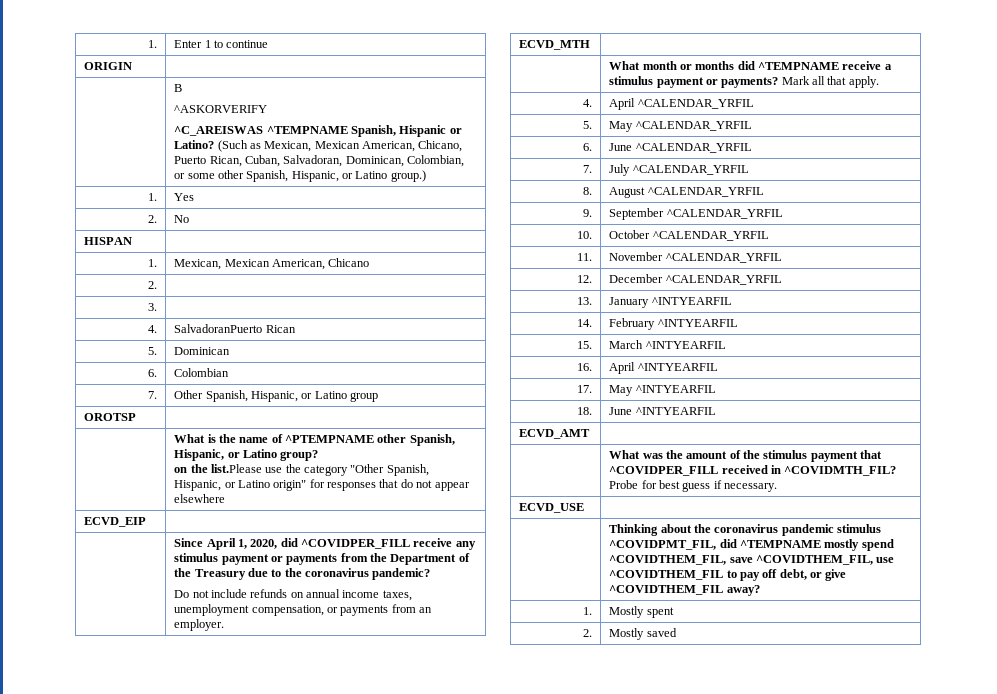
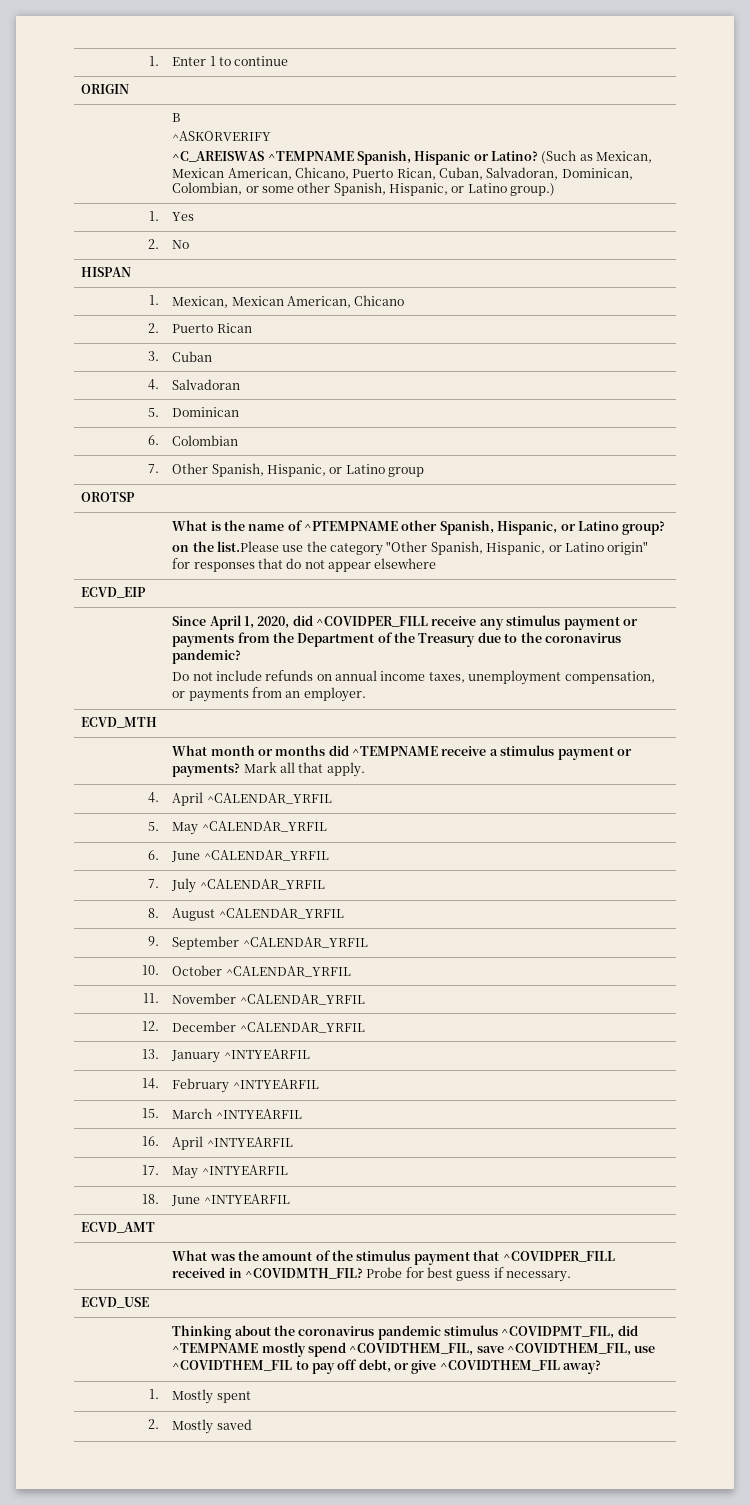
(157, 285) none -> [172,323,252,333] Puerto Rican
[147,325,157,333] [174,324,296,333] // 4. | SalvadoranPuerto Rican -> [172,351,213,362] [147,379,159,390] [172,379,241,390] Cuban // 4. | Salvadoran

